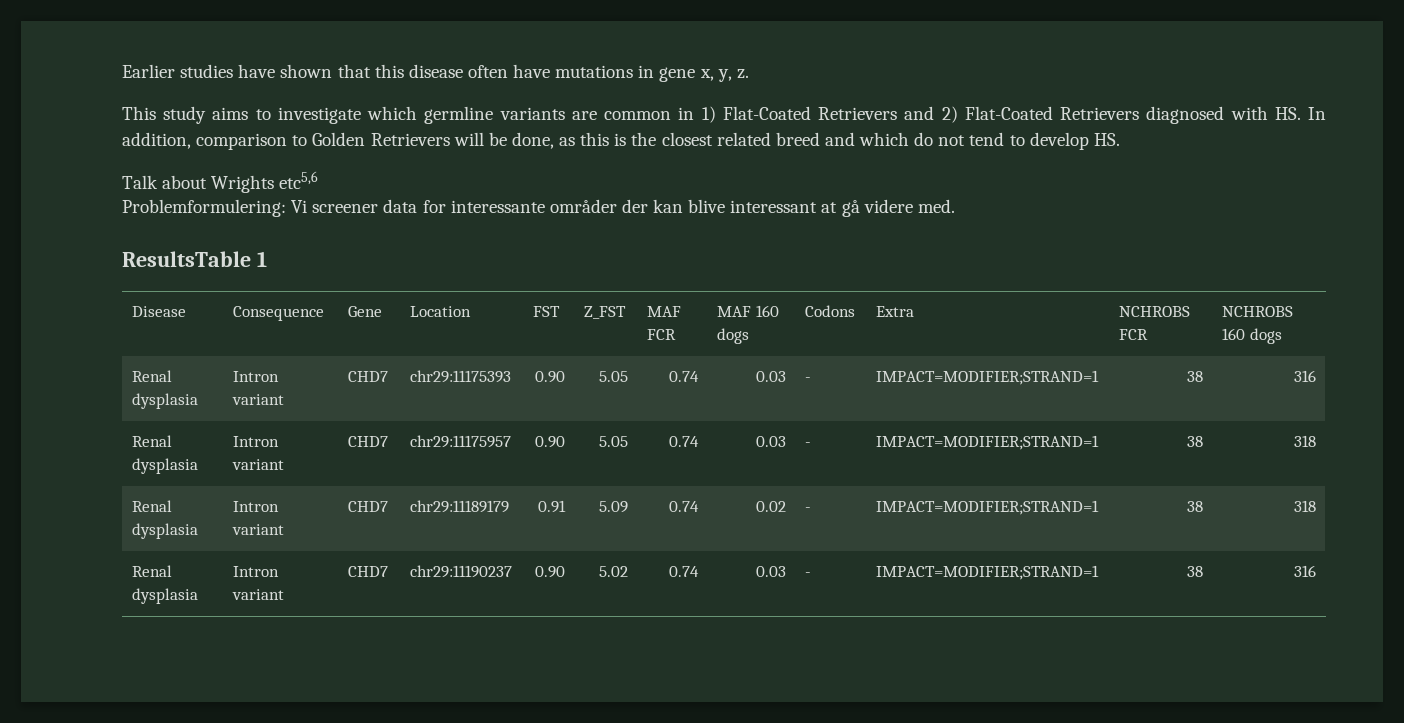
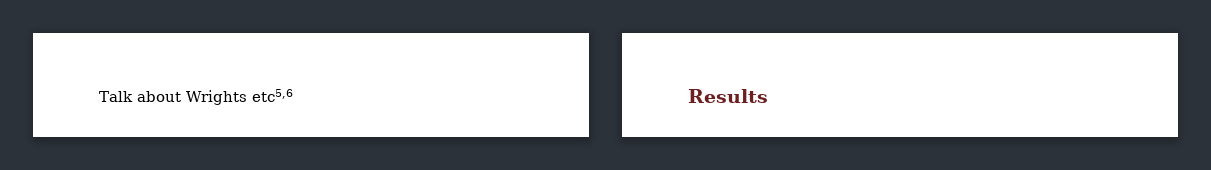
[122,64,749,82] [122,106,1326,124] [122,132,1120,150] [122,171,319,193] [122,199,955,217] [122,251,267,267] [132,306,187,317] [233,306,325,321] [348,306,383,317] [410,306,472,317] [533,306,561,317] [584,306,627,319] [647,306,682,317] [647,329,677,340] [717,305,779,317] [717,328,750,344] [805,305,856,317] [876,306,915,317] [1119,306,1191,317] [1119,329,1149,340] [1222,306,1294,317] [1222,328,1282,344] [132,370,173,382] [132,393,199,409] [233,371,280,382] [232,394,285,405] [348,371,389,382] [410,370,512,383] [534,371,565,383] [598,371,628,382] [668,371,699,382] [755,371,786,382] [805,377,812,382] [876,370,1100,385] [1186,371,1203,382] [1293,370,1316,382] [132,435,173,447] [132,458,199,474] [233,436,280,447] [232,459,285,470] [348,436,389,447] [410,435,512,448] [534,436,565,448] [598,436,628,447] [668,436,699,447] [755,436,786,447] [805,442,812,447] [876,435,1100,450] [1186,436,1203,447] [1293,435,1316,447] [132,500,173,512] [132,523,199,539] [233,501,280,512] [232,524,285,535] [348,501,389,512] [410,500,510,513] [537,500,566,513] [598,501,628,513] [668,501,699,512] [755,501,786,512] [805,507,812,512] [876,500,1100,515] [1186,501,1203,512] [1293,500,1316,512] [132,565,173,577] [132,588,199,604] [233,566,280,577] [232,589,285,600] [348,566,389,577] [410,565,513,578] [534,566,565,578] [598,566,628,577] [668,566,699,577] [755,566,786,577] [805,572,812,577] [876,565,1100,580] [1186,566,1203,577] [1293,565,1316,577] Earlier studies have shown that this disease often have mutations in gene x, y, z. // This study aims to investigate which germline variants are common in 1) Flat-Coated Retrievers and 2) Flat-Coated Retrievers diagnosed with HS. In addition, comparison to Golden Retrievers will be done, as this is the closest related breed and which do not tend to develop HS. // Talk about Wrights etc5,6 // Problemformulering: Vi screener data for interessante områder der kan blive interessant at gå videre med. // ResultsTable 1 // Disease | Consequence | Gene | Location | FST | Z_FST | MAF FCR | MAF 160 dogs | Codons | Extra | NCHROBS FCR | NCHROBS 160 dogs // Renal dysplasia | Intron variant | CHD7 | chr29:11175393 | 0.90 | 5.05 | 0.74 | 0.03 | - | IMPACT=MODIFIER;STRAND=1 | 38 | 316 // Renal dysplasia | Intron variant | CHD7 | chr29:11175957 | 0.90 | 5.05 | 0.74 | 0.03 | - | IMPACT=MODIFIER;STRAND=1 | 38 | 318 // Renal dysplasia | Intron variant | CHD7 | chr29:11189179 | 0.91 | 5.09 | 0.74 | 0.02 | - | IMPACT=MODIFIER;STRAND=1 | 38 | 318 // Renal dysplasia | Intron variant | CHD7 | chr29:11190237 | 0.90 | 5.02 | 0.74 | 0.03 | - | IMPACT=MODIFIER;STRAND=1 | 38 | 316 -> [99,89,293,105] [688,89,768,103] Talk about Wrights etc5,6 // Results

